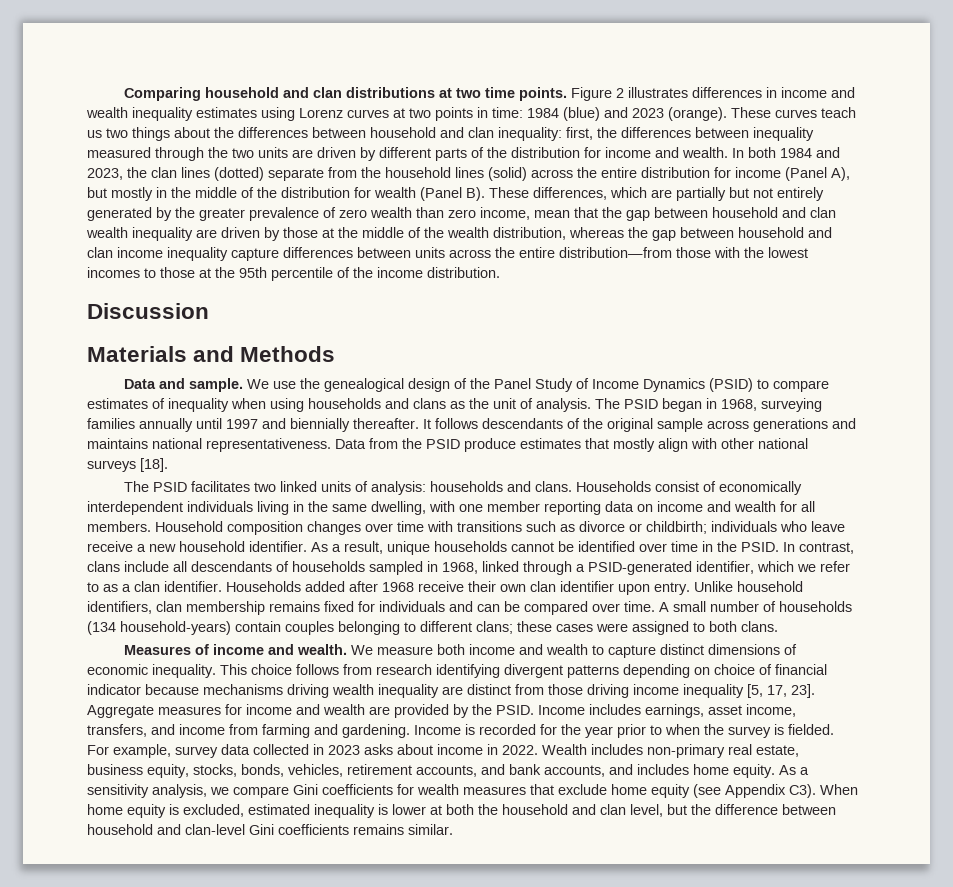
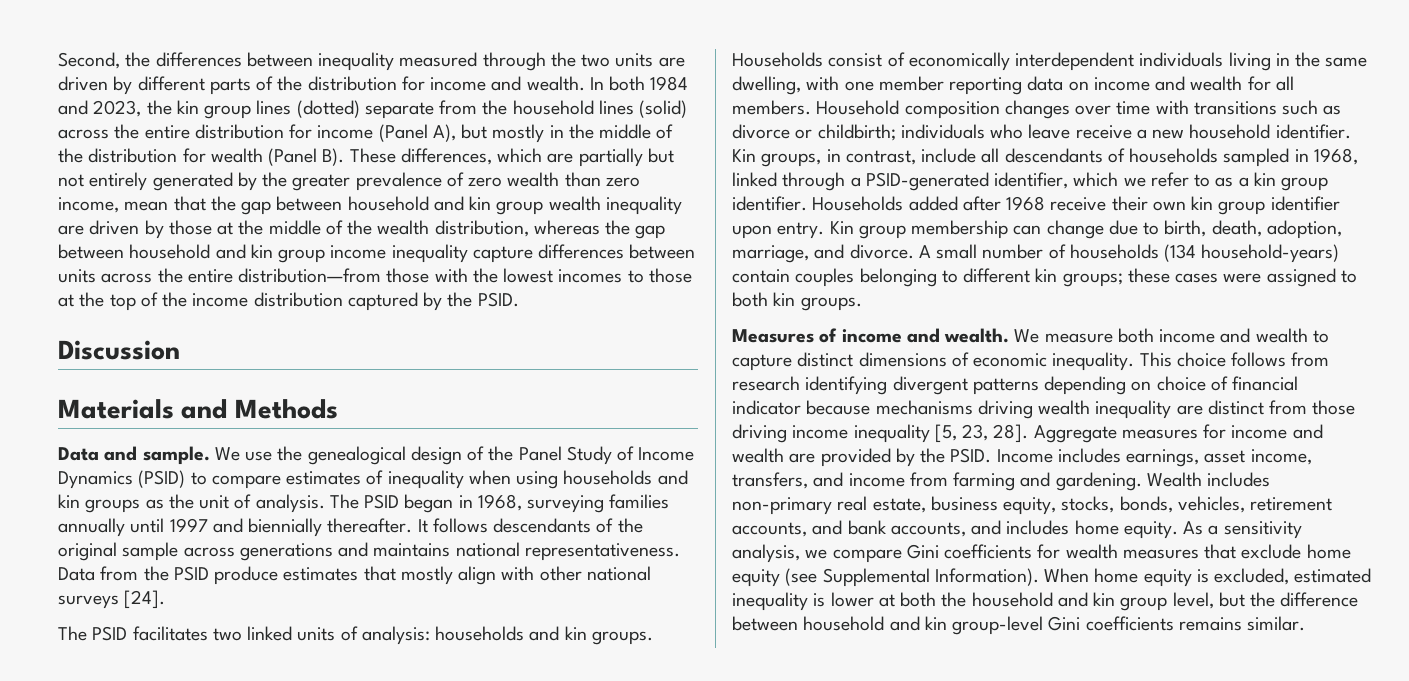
[124,87,856,101] [86,107,856,121] [87,127,593,141] Comparing household and clan distributions at two time points. Figure 2 illustrates differences in income and wealth inequality estimates using Lorenz curves at two points in time: 1984 (blue) and 2023 (orange). These curves teach us two things about the differences between household and clan inequality: first, -> [58,52,120,69] Second,
[151,167,177,178] clan -> [176,100,252,119] kin group
[810,207,836,218] clan -> [469,196,544,215] kin group
[87,247,113,258] clan -> [250,244,326,263] kin group
[239,267,333,281] 95th percentile -> [109,294,136,311] top
[427,267,500,278] distribution. -> [253,292,519,311] distribution captured by the PSID.
[413,398,446,409] clans -> [58,494,141,513] kin groups
[140,458,168,472] [18]. -> [124,590,166,609] [24].
[535,481,573,492] clans. -> [564,626,653,645] kin groups.
[311,541,854,555] [87,561,120,572] As a result, unique households cannot be identified over time in the PSID. In contrast, clans -> [732,149,916,167] Kin groups, in contrast,
[134,581,160,592] clan -> [1253,172,1329,191] kin group
[530,581,556,592] clan -> [1191,196,1266,215] kin group
[694,581,803,592] [87,601,655,615] Unlike household identifiers, clan membership remains fixed for individuals and can be compared over time. -> [829,220,1342,239] [732,244,914,263] Kin group membership can change due to birth, death, adoption, marriage, and divorce.
[476,621,513,634] clans; -> [1035,268,1123,287] kin groups;
[741,621,778,632] clans. -> [773,292,862,311] kin groups.
[767,684,815,698] 17, 23]. -> [962,424,1029,443] 23, 28].
[414,724,834,738] [87,744,538,758] Income is recorded for the year prior to when the survey is fielded. For example, survey data collected in 2023 asks about income in 2022. -> (1142, 481) none
[725,784,816,798] Appendix C3). -> [822,568,1039,587] Supplemental Information).
[600,804,626,815] clan -> [1093,592,1168,611] kin group
[185,824,245,835] clan-level -> [924,616,1044,635] kin group-level

